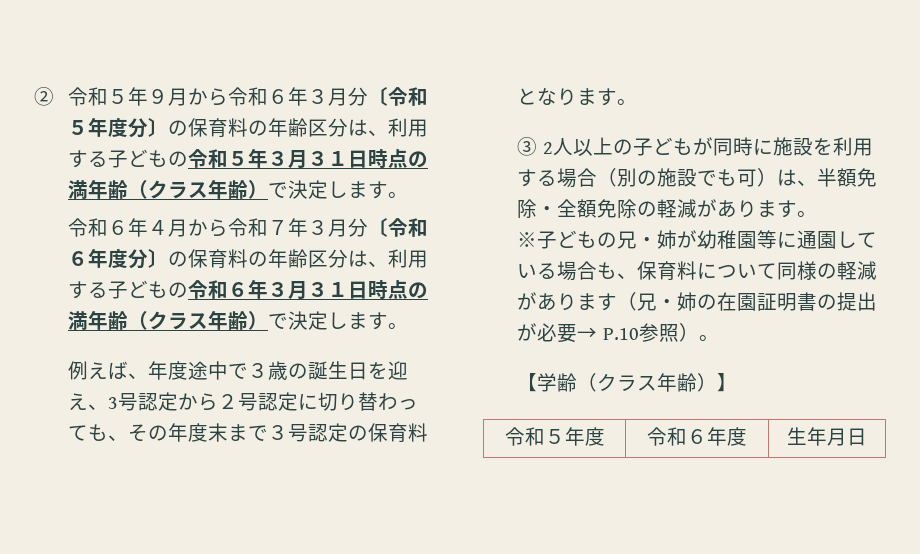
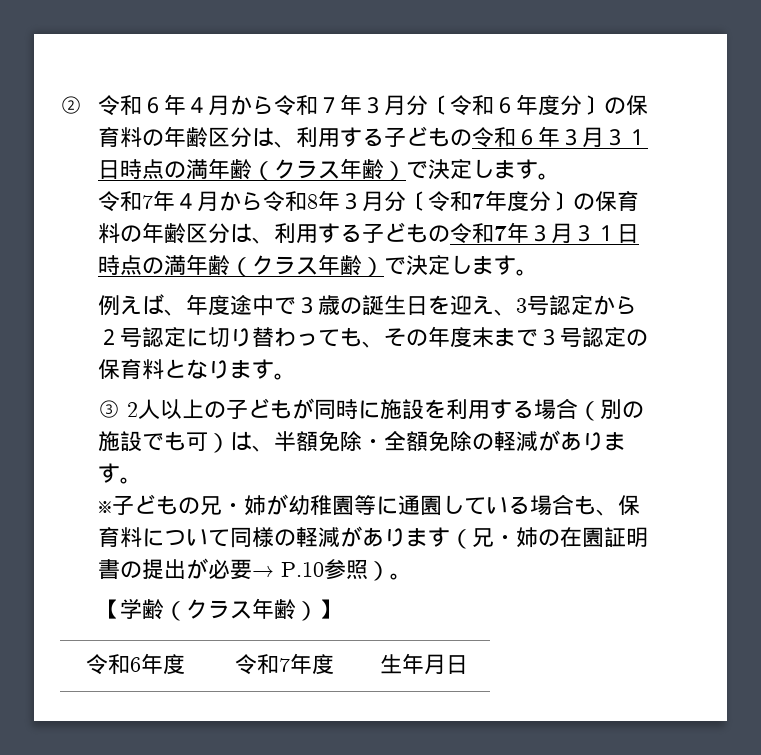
[108,87,429,106] [68,117,429,138] [68,148,429,169] [68,179,409,199] [68,218,109,237] ５年９月から令和６年３月分〔令和５年度分〕の保育料の年齢区分は、利用する子どもの令和５年３月３１日時点の満年齢（クラス年齢）で決定します。 // 令和 -> (143, 105) none
(409, 326) none -> [98,190,640,212] [98,222,640,244] [98,254,539,277] // 令和7年４月から令和8年３月分〔令和7年度分〕の保育料の年齢区分は、利用する子どもの令和7年３月３１日時点の満年齢（クラス年齢）で決定します。
[544,429,565,444] ５ -> [129,657,141,672] 6
[687,429,707,444] ６ -> [278,658,290,672] 7

